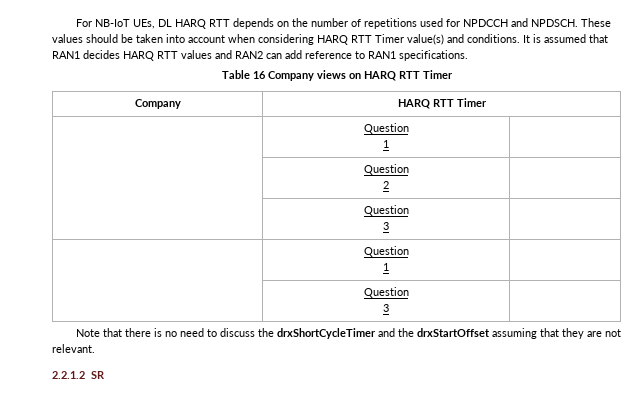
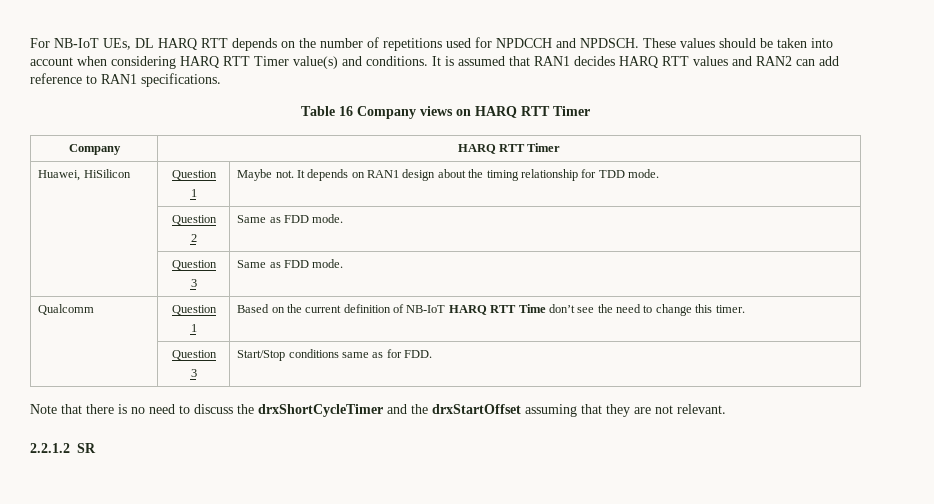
[363,123,409,134] [383,140,389,148] [363,164,409,175] [383,181,389,189] [363,205,409,216] [383,222,389,230] [363,246,409,257] [383,263,389,271] [363,287,409,298] [383,304,389,312] | Question // 1 | // | Question // 2 | // | Question // 3 | // | Question // 1 | // | Question // 3 | -> [38,169,131,181] [171,170,217,180] [190,189,197,197] [237,169,660,181] [171,215,217,225] [190,234,197,242] [237,214,344,223] [171,260,217,270] [190,279,197,287] [237,259,344,268] [38,304,95,315] [171,305,217,315] [190,324,197,332] [237,304,745,316] [171,350,217,360] [190,369,197,377] [237,349,433,361] Huawei, HiSilicon | Question // 1 | Maybe not. It depends on RAN1 design about the timing relationship for TDD mode. // | Question // 2 | Same as FDD mode. // | Question // 3 | Same as FDD mode. // Qualcomm | Question // 1 | Based on the current definition of NB-IoT HARQ RTT Time don’t see the need to change this timer. // | Question // 3 | Start/Stop conditions same as for FDD.

